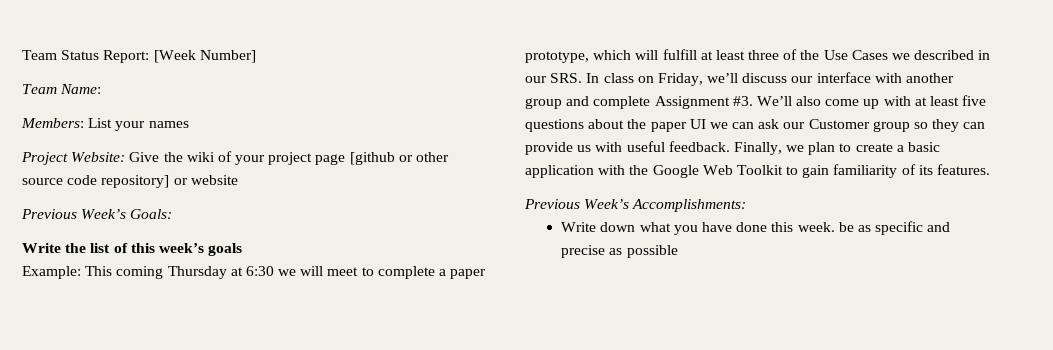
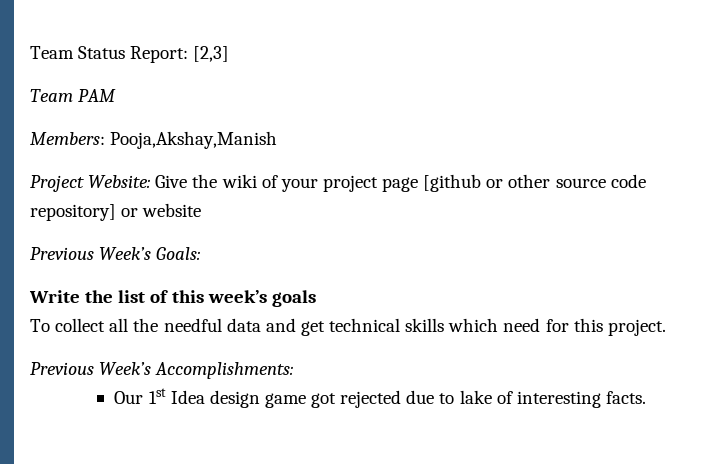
[153,50,256,63] [22,84,102,94] [Week Number] // Team Name: -> [193,46,230,62] [30,89,117,102] [2,3] // Team PAM
[88,118,189,131] List your names -> [110,131,278,149] Pooja,Akshay,Manish
[22,266,487,279] [525,49,991,63] [525,72,955,86] [525,95,987,109] [525,119,986,132] [525,141,941,155] [525,164,991,178] [524,199,747,212] [561,221,951,235] [561,245,678,258] Example: This coming Thursday at 6:30 we will meet to complete a paper prototype, which will fulfill at least three of the Use Cases we described in our SRS. In class on Friday, we’ll discuss our interface with another group and complete Assignment #3. We’ll also come up with at least five questions about the paper UI we can ask our Customer group so they can provide us with useful feedback. Finally, we plan to create a basic application with the Google Web Toolkit to gain familiarity of its features. // Previous Week’s Accomplishments: // Write down what you have done this week. be as specific and precise as possible -> [30,318,666,336] [30,362,294,379] [114,388,646,408] To collect all the needful data and get technical skills which need for this project. // Previous Week’s Accomplishments: // Our 1st Idea design game got rejected due to lake of interesting facts.

